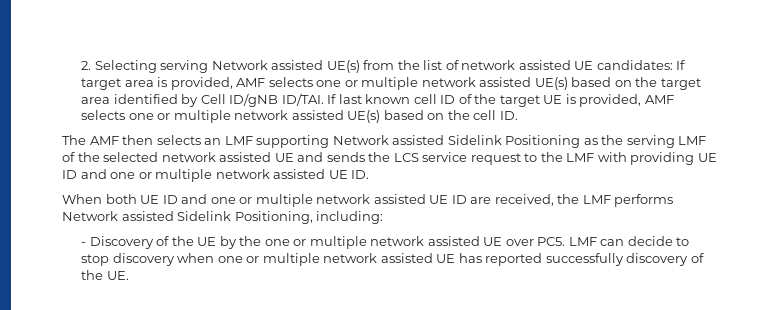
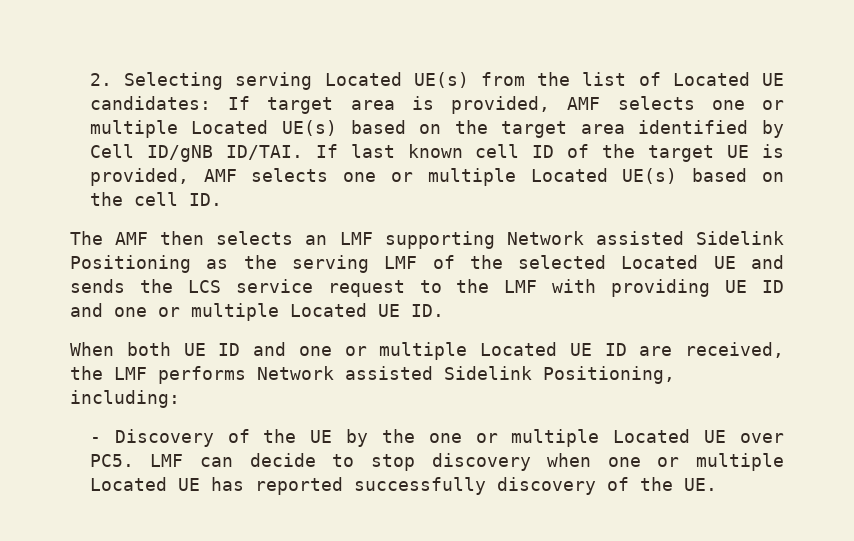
[211,60,324,70] Network assisted -> [324,72,402,86] Located
[461,60,571,70] network assisted -> [672,72,750,86] Located
[421,77,532,87] network assisted -> [191,120,269,134] Located
[234,110,344,120] network assisted -> [530,168,608,182] Located
[161,152,272,162] network assisted -> [621,255,699,269] Located
[215,169,326,179] network assisted -> [290,303,367,317] Located
[316,194,426,204] network assisted -> [480,342,557,356] Located
[370,236,480,246] network assisted -> [613,429,691,443] Located
[323,253,433,263] network assisted -> [89,477,167,491] Located

